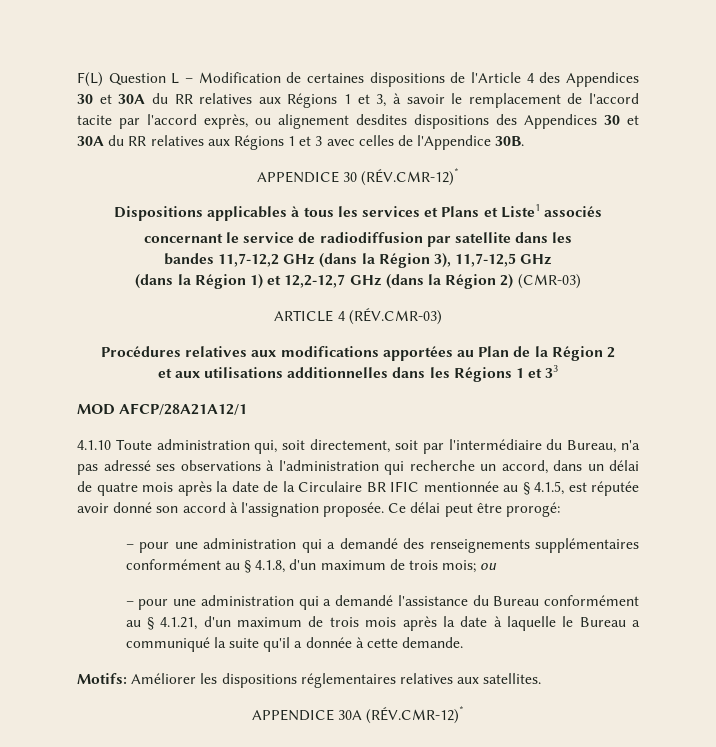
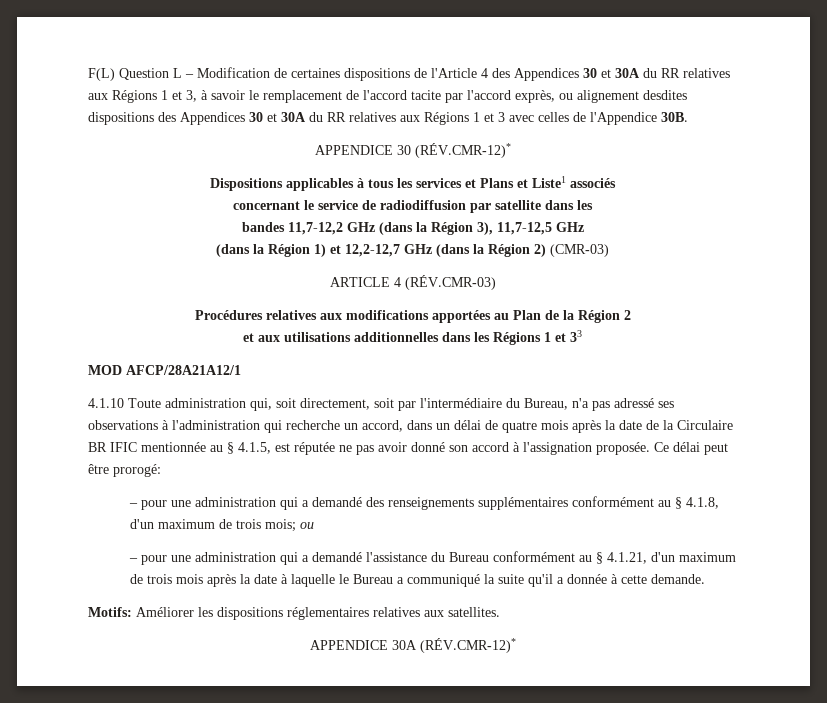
(639, 488) none -> [339,445,374,455] ne pas

